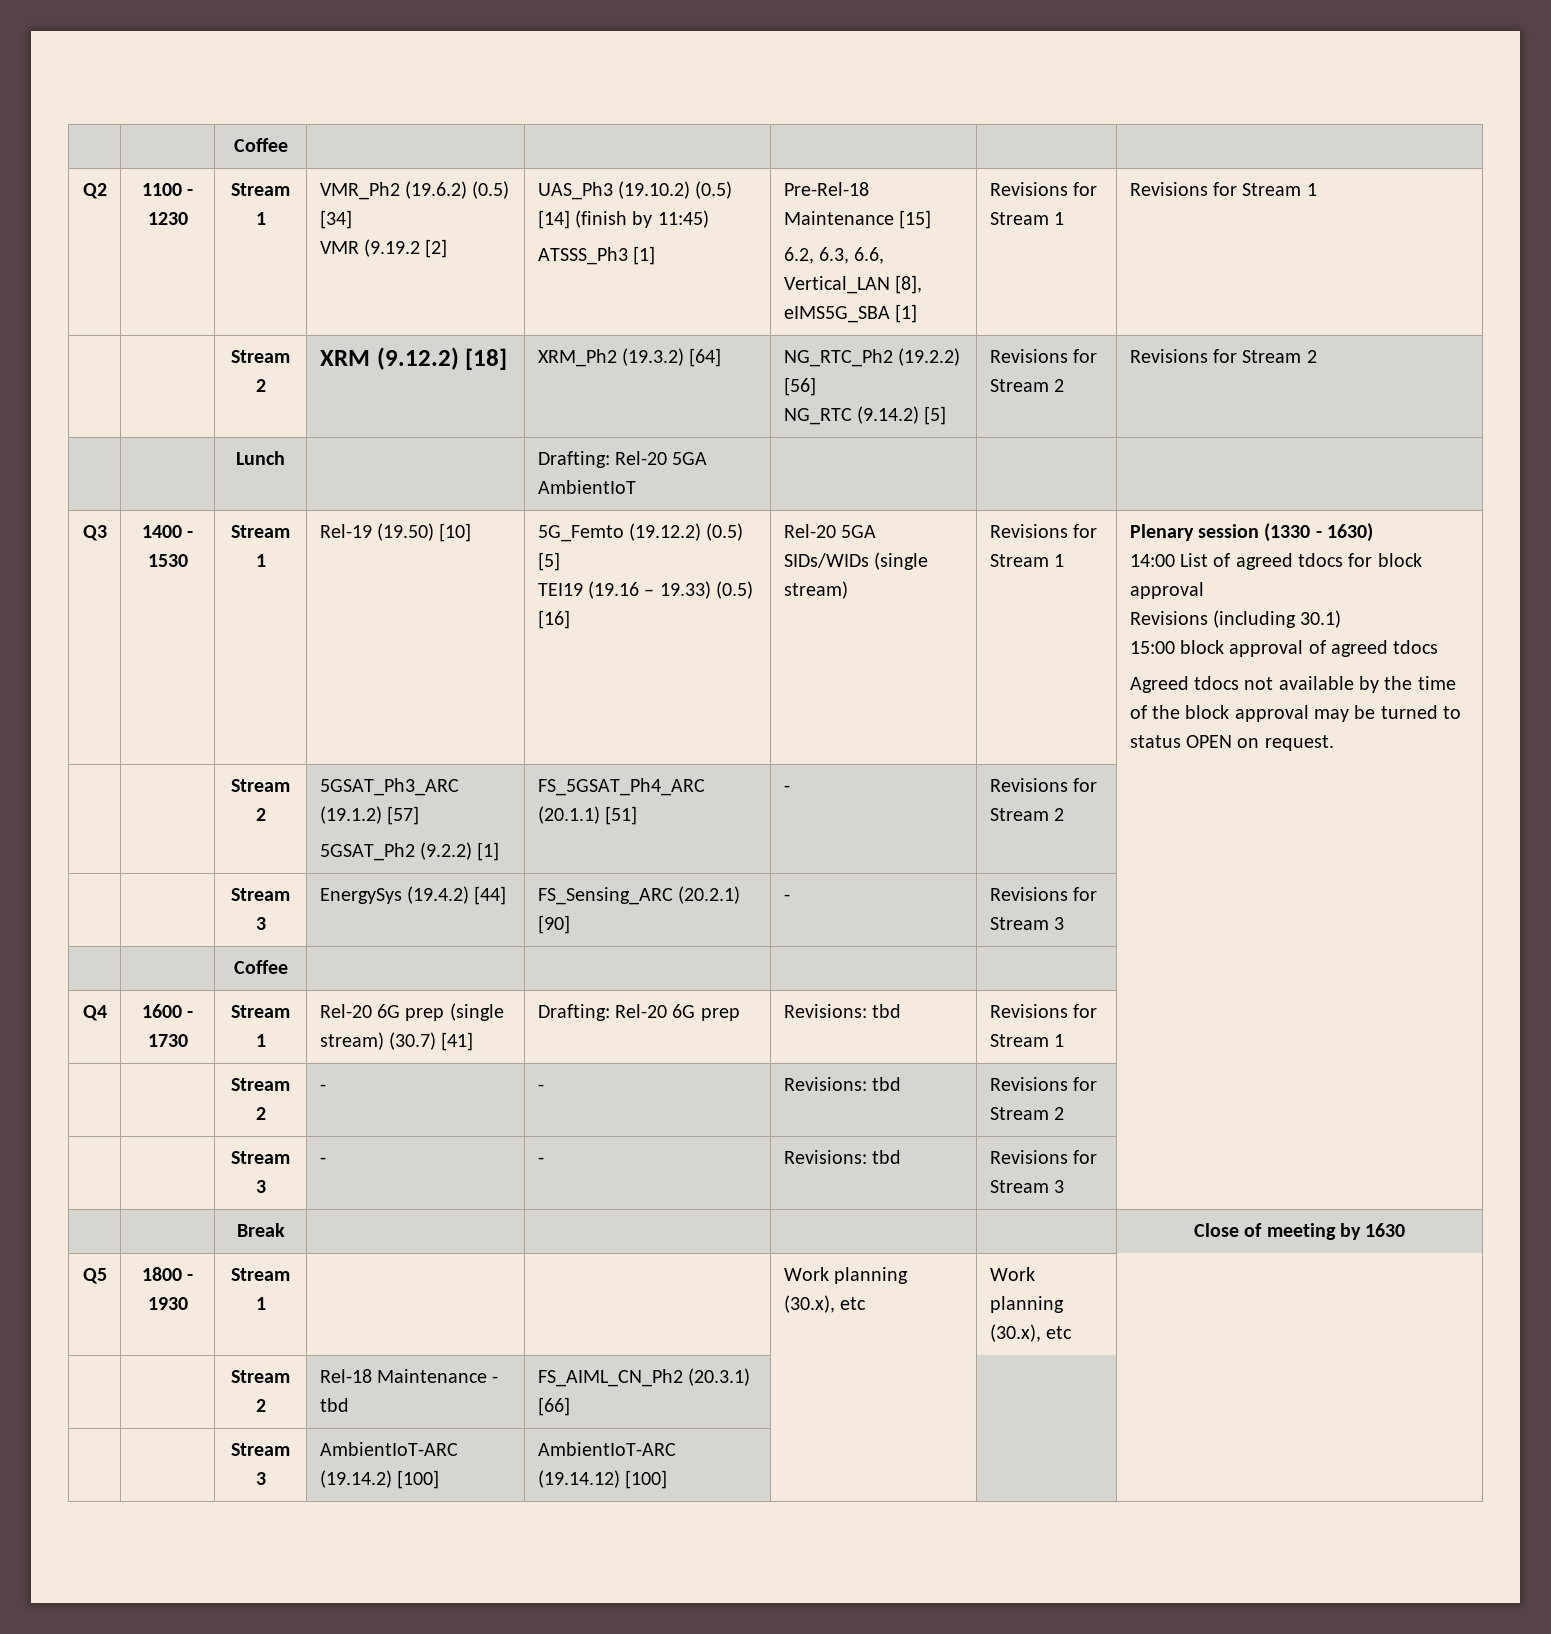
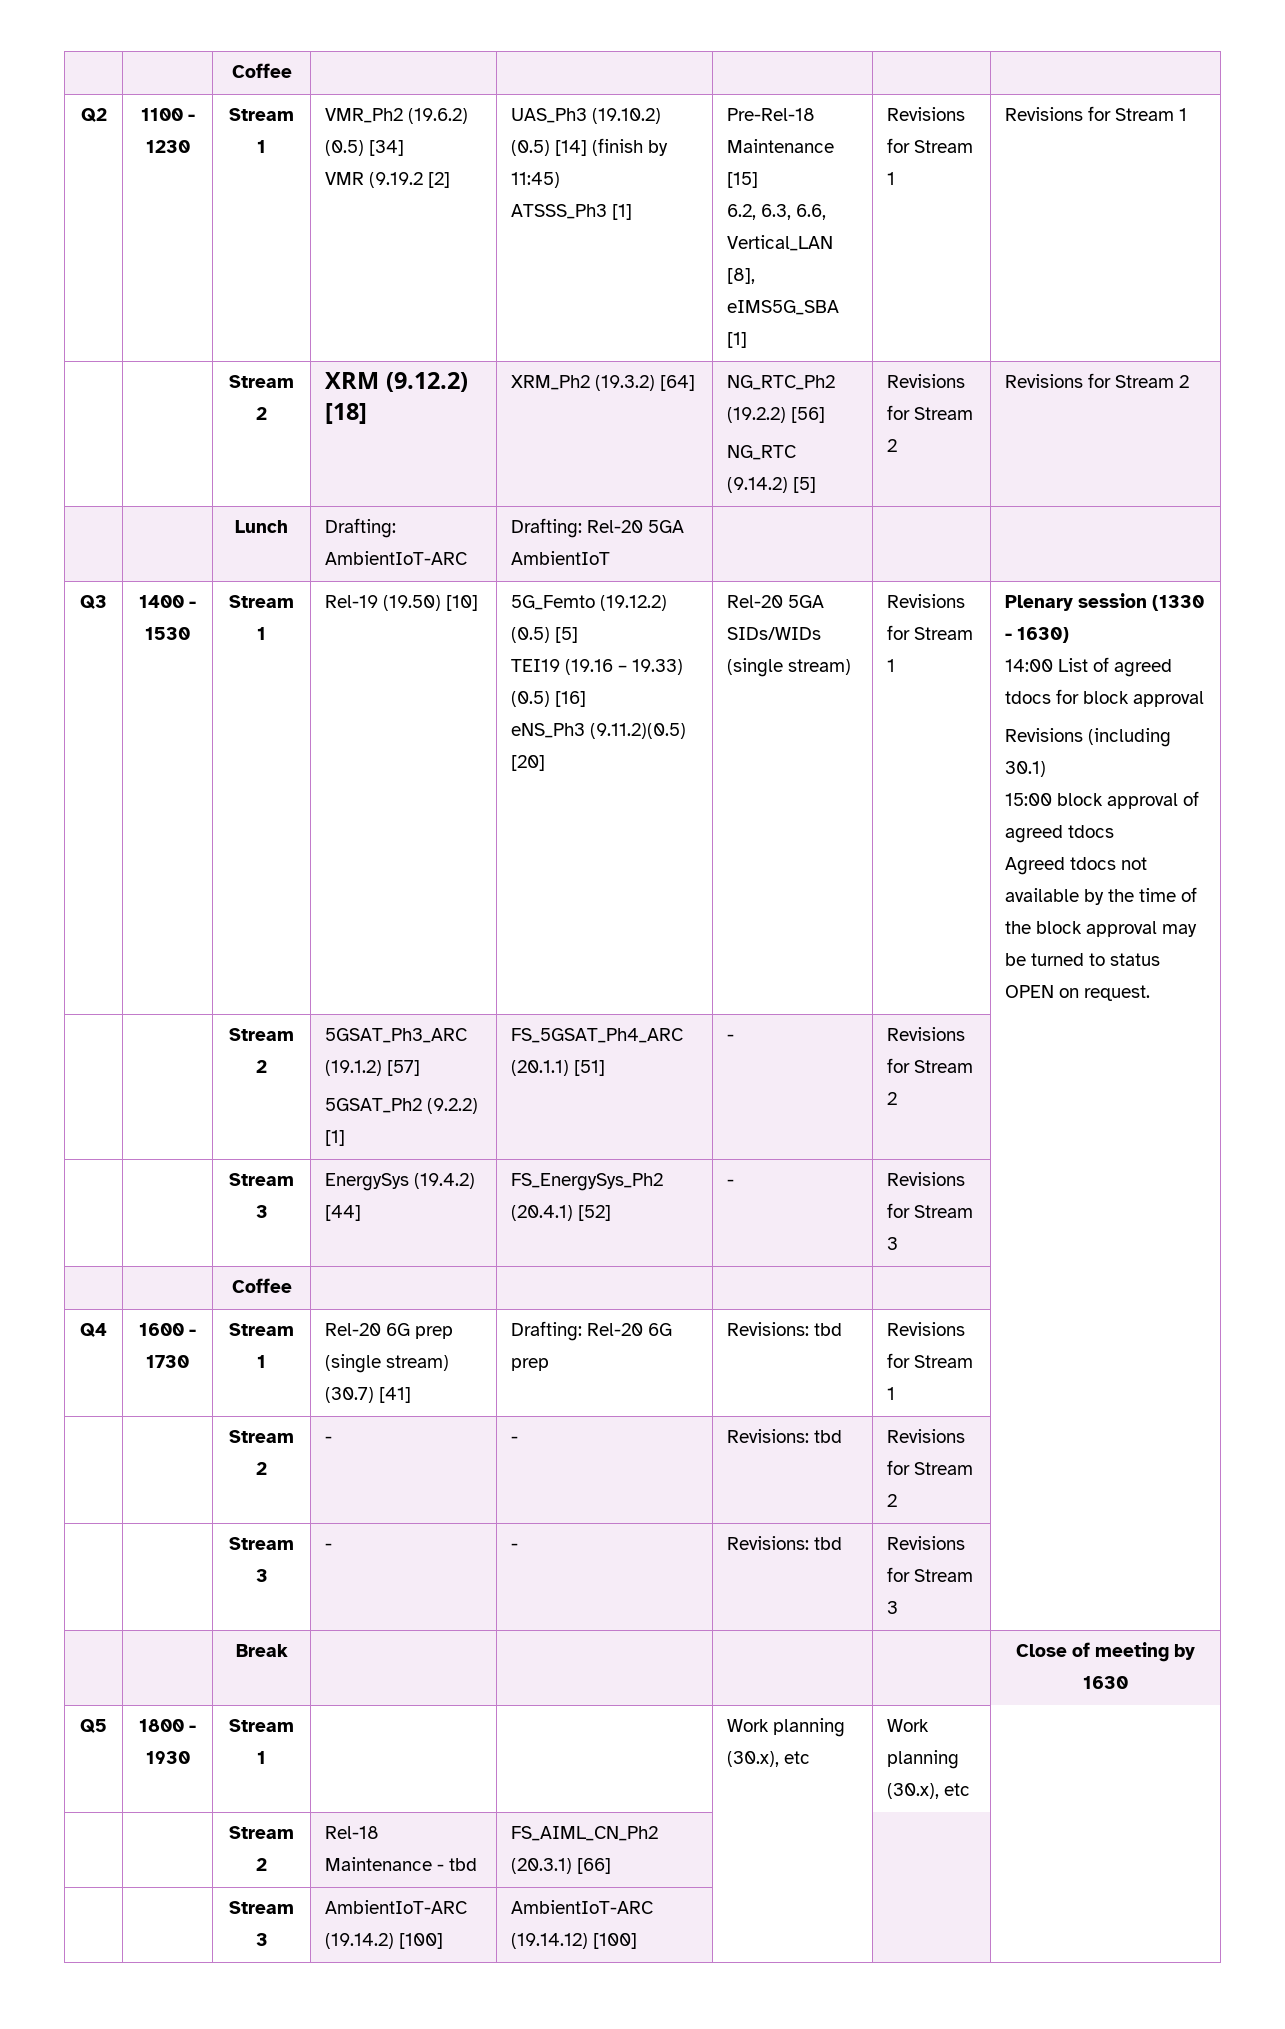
(285, 458) none -> [325,518,397,538] [325,551,468,565] Drafting: AmbientIoT-ARC
(570, 619) none -> [511,723,687,739] [511,755,546,771] // eNS_Ph3 (9.11.2)(0.5) [20]
[537,886,741,905] [537,915,570,934] FS_Sensing_ARC (20.2.1) [90] -> [511,1173,664,1191] [511,1205,612,1221] FS_EnergySys_Ph2 (20.4.1) [52]

